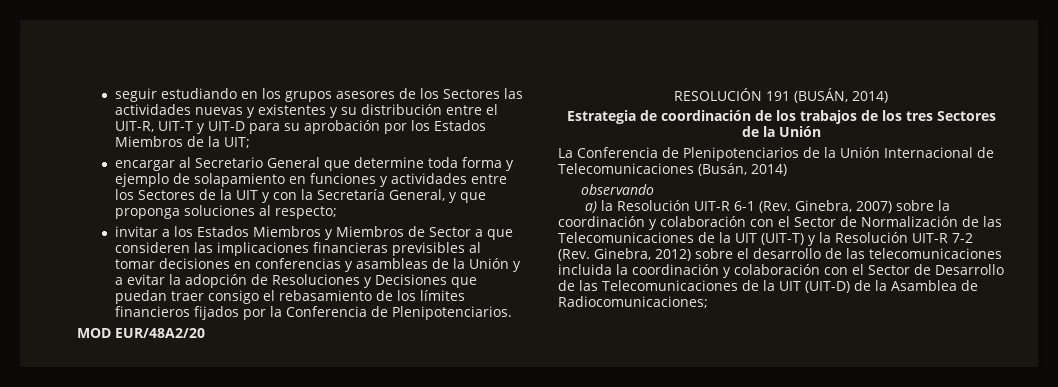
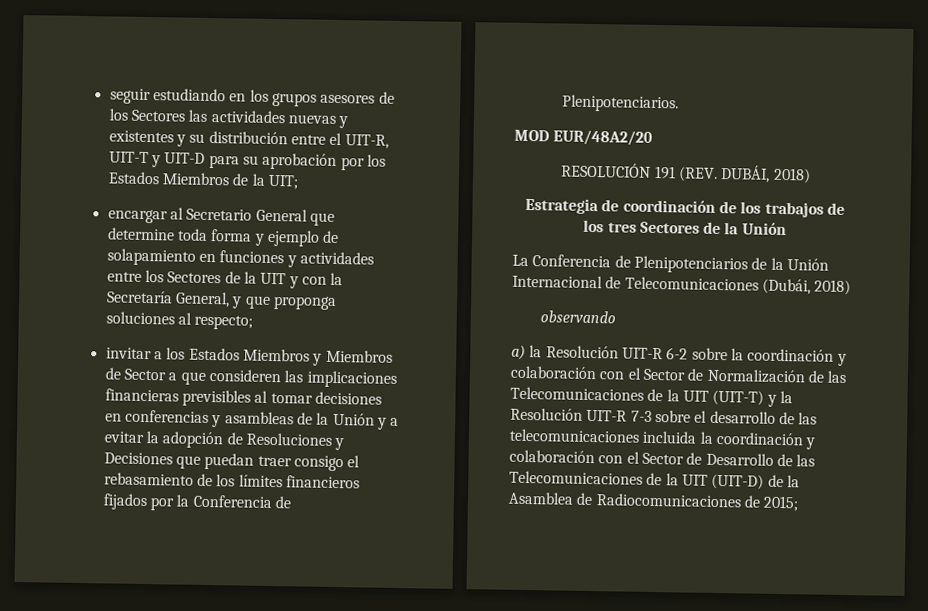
[794,88,888,103] (BUSÁN, 2014) -> [678,165,811,184] (REV. DUBÁI, 2018)
[697,163,787,176] (Busán, 2014) -> [761,278,852,296] (Dubái, 2018)
[734,200,893,213] 6-1 (Rev. Ginebra, 2007) -> [666,347,689,360] 6-2
[951,233,973,243] [558,248,691,261] 7-2 (Rev. Ginebra, 2012) -> [630,410,652,422] 7-3
[558,296,708,308] Radiocomunicaciones; -> [595,493,800,512] Radiocomunicaciones de 2015;

